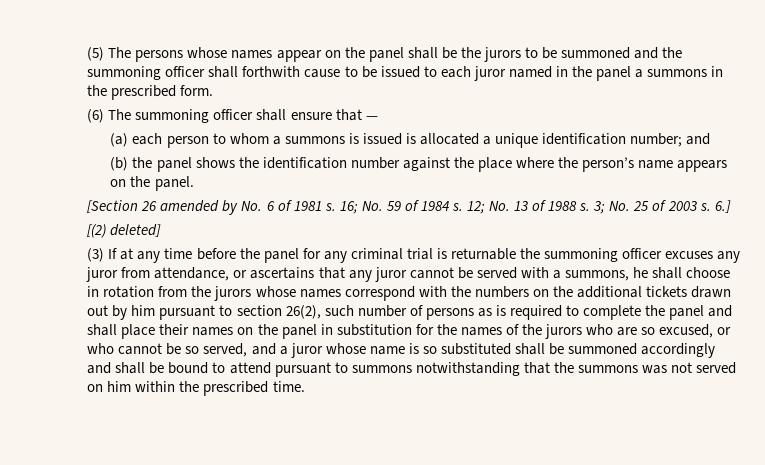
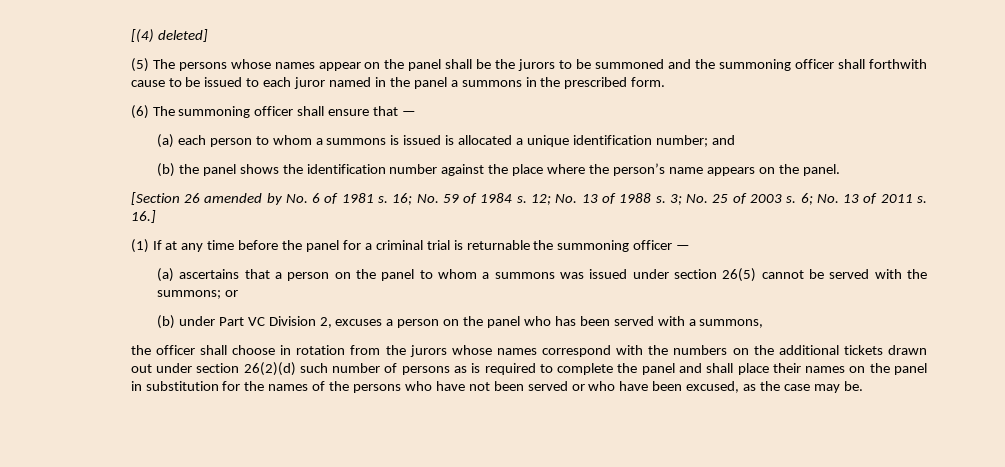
(87, 54) none -> [130,29,208,43] [(4) deleted] //
[714,200,731,213] [87,224,162,238] [87,248,105,262] 6.] // [(2) deleted] // (3) -> [800,193,927,205] [130,210,156,223] [130,239,149,253] 6; No. 13 of 2011 s. 16.] // (1)
[323,251,347,263] any -> [364,243,372,250] a
[665,251,741,263] [86,267,473,282] excuses any juror from attendance, or ascertains that any juror cannot be -> [676,245,691,250] [156,268,927,282] [156,290,238,299] [156,315,610,329] — // (a) ascertains that a person on the panel to whom a summons was issued under section 26(5) cannot be served with the summons; or // (b) under Part VC Division 2, excuses a person on the panel who has been
[632,267,648,278] he -> [130,345,195,355] // the officer
[112,305,321,320] by him pursuant to section 26(2), -> [155,362,296,376] under section 26(2)(d)
[544,324,732,339] [87,343,716,358] [87,362,737,377] [87,381,305,396] jurors who are so excused, or who cannot be so served, and a juror whose name is so substituted shall be summoned accordingly and shall be bound to attend pursuant to summons notwithstanding that the summons was not served on him within the prescribed time. -> [353,381,863,393] persons who have not been served or who have been excused, as the case may be.

